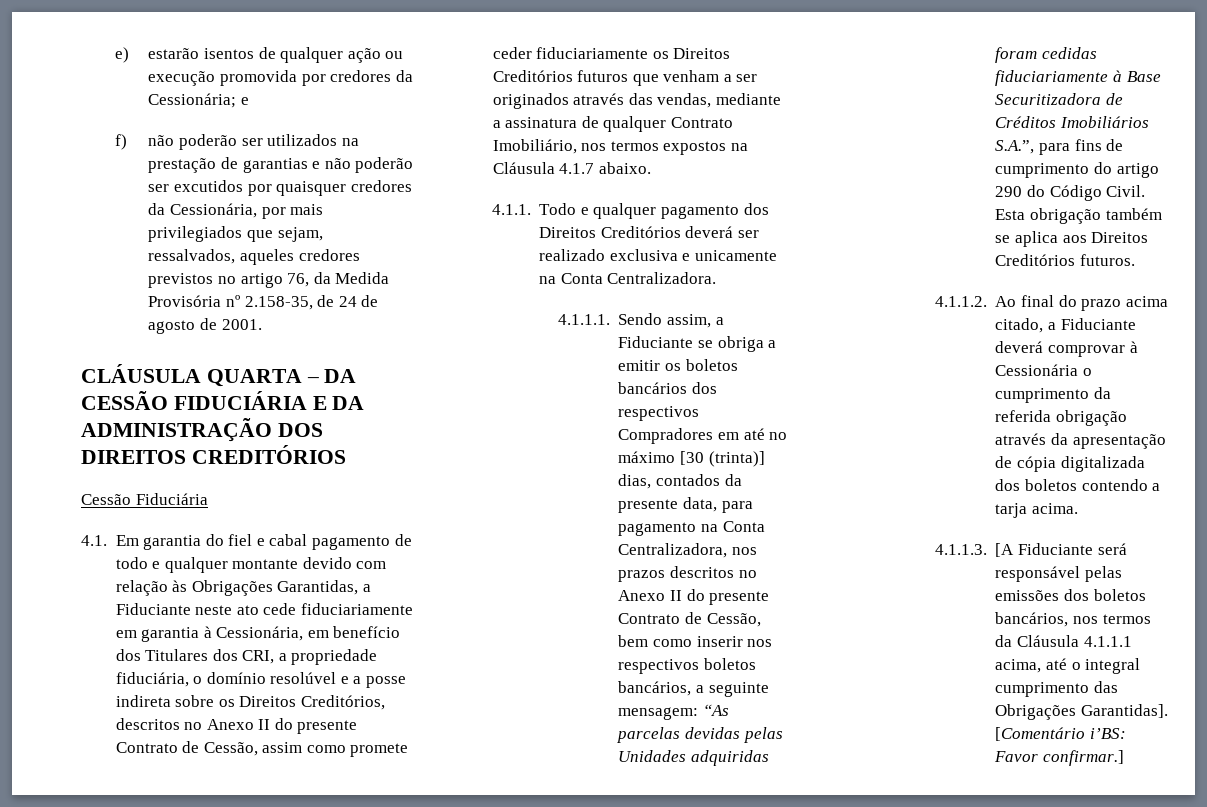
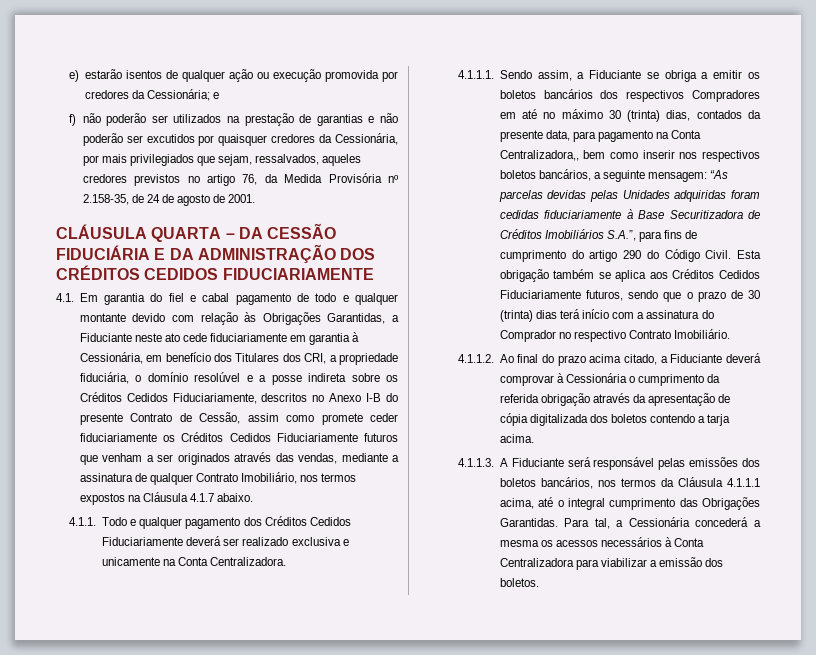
[81,445,346,464] [81,493,208,505] DIREITOS CREDITÓRIOS // Cessão Fiduciária -> [56,265,374,280] CRÉDITOS CEDIDOS FIDUCIARIAMENTE
[239,695,385,710] [115,718,271,730] Direitos Creditórios, descritos no Anexo II -> [79,392,382,404] Créditos Cedidos Fiduciariamente, descritos no Anexo I-B
[673,48,731,59] [492,70,573,82] Direitos Creditórios -> [181,432,358,442] Créditos Cedidos Fiduciariamente
[539,226,681,238] Direitos Creditórios -> [264,516,351,526] [102,537,184,546] Créditos Cedidos Fiduciariamente
[679,451,765,467] [30 (trinta)] -> [608,110,661,122] 30 (trinta)
[618,543,757,558] [618,566,757,582] [618,589,770,605] [618,612,761,627] Centralizadora, nos prazos descritos no Anexo II do presente Contrato de Cessão, -> [499,150,579,161] Centralizadora,,
[1091,232,1149,243] [995,254,1135,266] Direitos Creditórios futuros. -> [672,269,760,279] [499,290,760,302] [499,309,714,322] [499,329,731,342] Créditos Cedidos Fiduciariamente futuros, sendo que o prazo de 30 (trinta) dias terá início com a assinatura do Comprador no respectivo Contrato Imobiliário.
[995,543,1015,557] [A -> [499,458,508,467] A
[1080,704,1168,718] [995,727,1126,741] [994,750,1124,766] Garantidas]. [Comentário i’BS: Favor confirmar.] -> [499,517,761,529] [499,537,705,547] [499,557,724,570] [499,578,539,587] Garantidas. Para tal, a Cessionária concederá a mesma os acessos necessários à Conta Centralizadora para viabilizar a emissão dos boletos.

